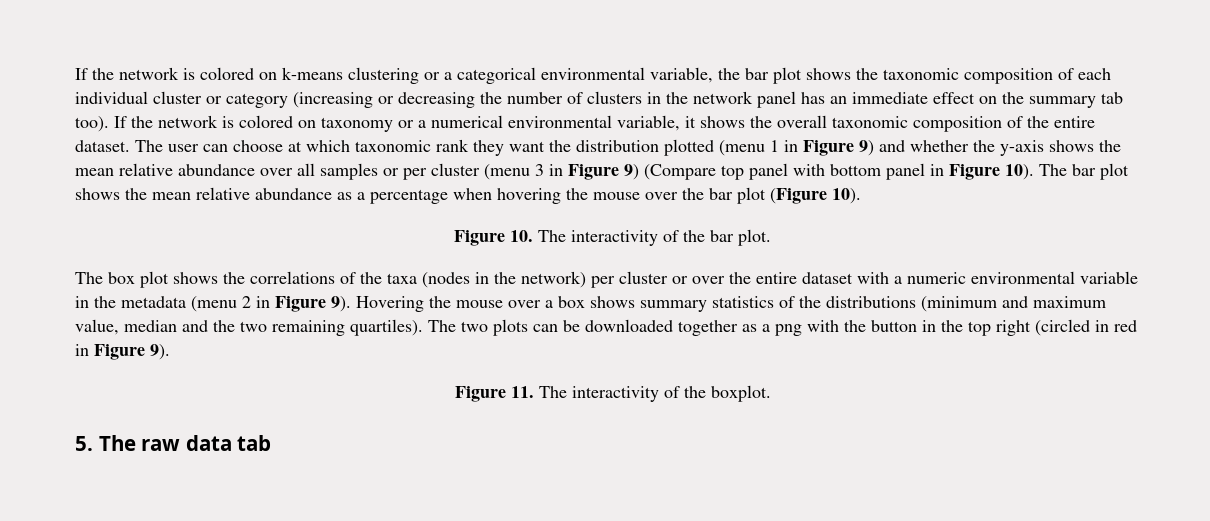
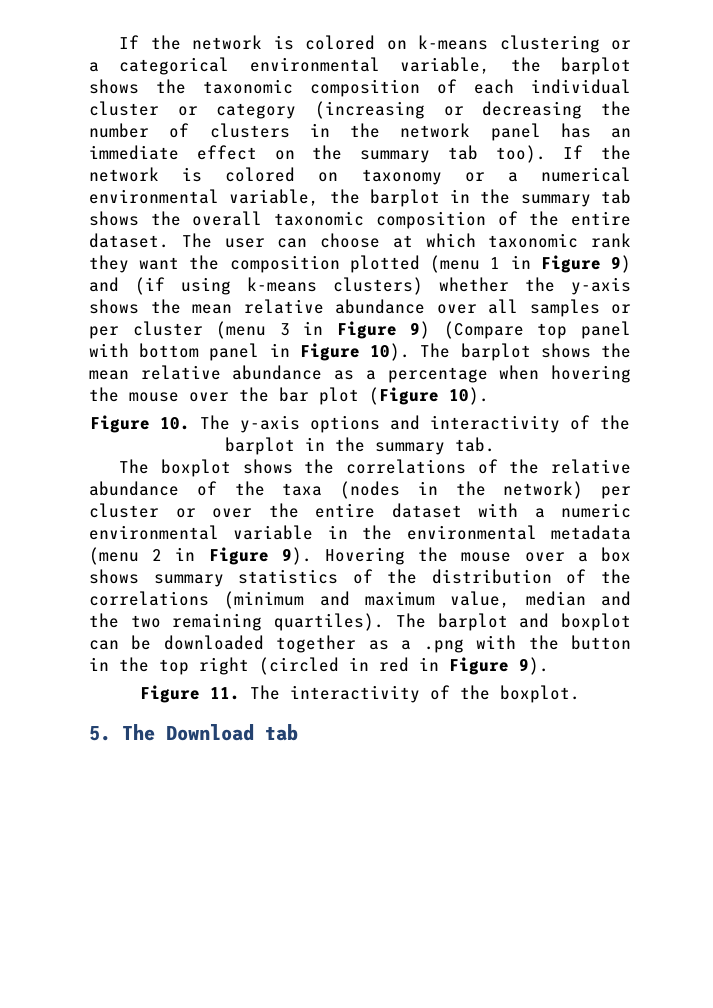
[745,67,802,84] bar plot -> [561,57,631,75] barplot
[685,116,696,128] it -> [329,189,631,207] the barplot in the summary tab
[576,140,659,152] distribution -> [229,255,340,273] composition
(905, 146) none -> [135,277,423,295] (if using k-means clusters)
[1072,163,1129,180] bar plot -> [460,343,531,361] barplot
[571,229,771,246] [75,271,169,288] interactivity of the bar plot. // The box plot -> [240,415,630,433] [225,437,495,455] [119,459,231,477] y-axis options and interactivity of the barplot in the summary tab. // The boxplot
(382, 278) none -> [551,459,631,474] [89,481,265,496] relative abundance of the
(116, 302) none -> [406,525,537,540] environmental
[826,296,916,308] distributions -> [431,569,631,584] [89,591,209,606] distribution of the correlations
[461,319,528,336] two plots -> [437,613,631,631] barplot and boxplot
[775,324,802,336] png -> [423,639,464,653] .png
[141,435,232,451] raw data -> [166,724,254,741] Download

